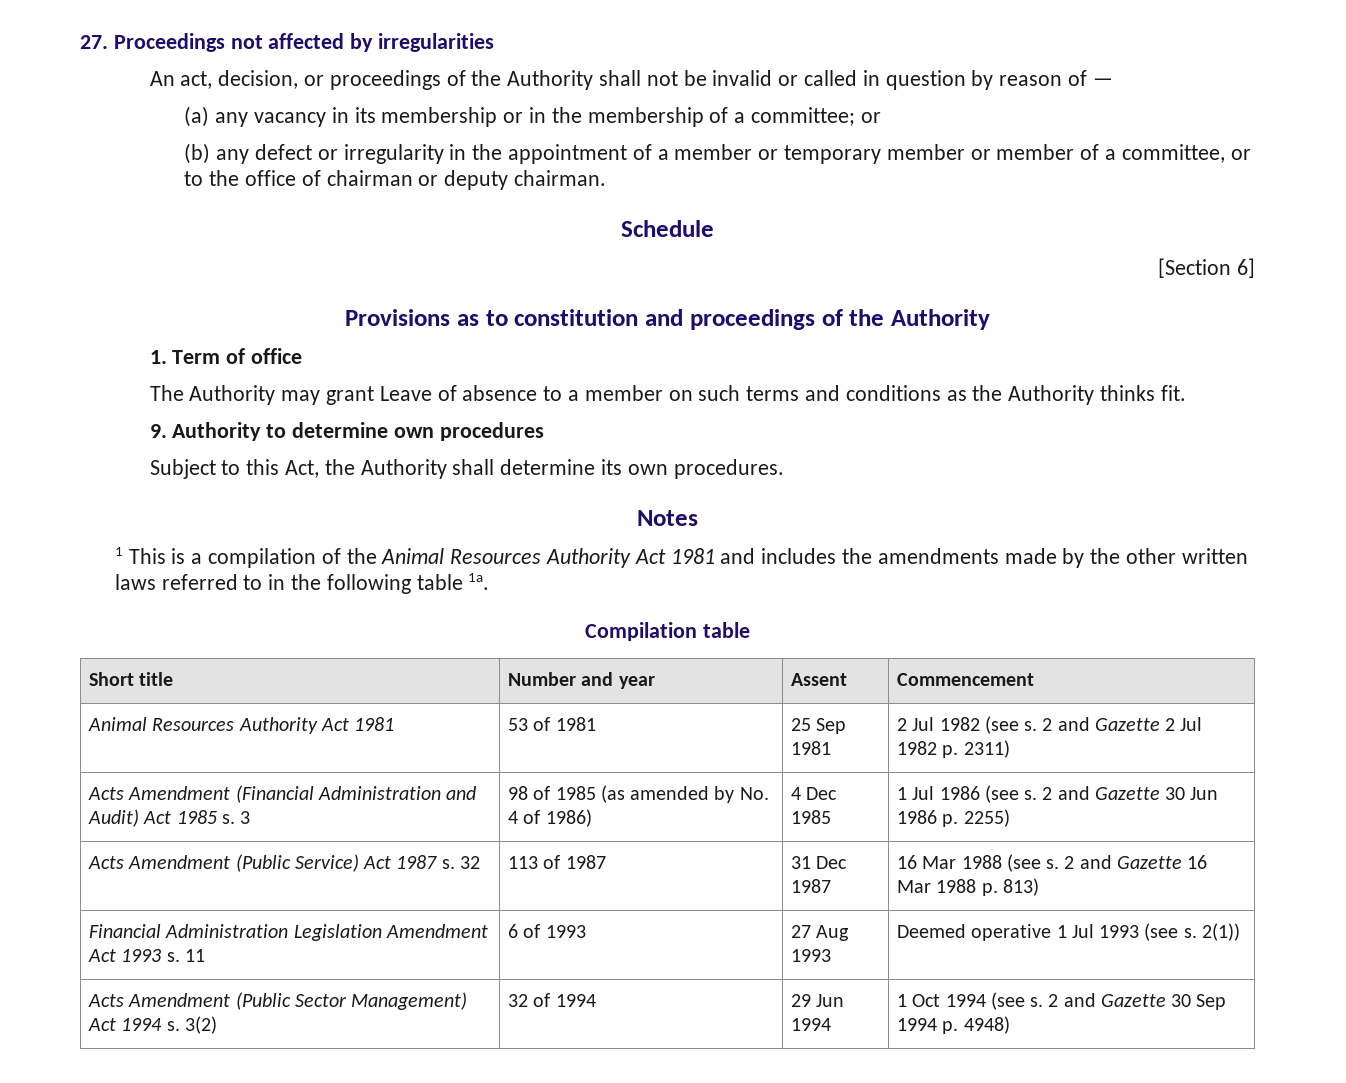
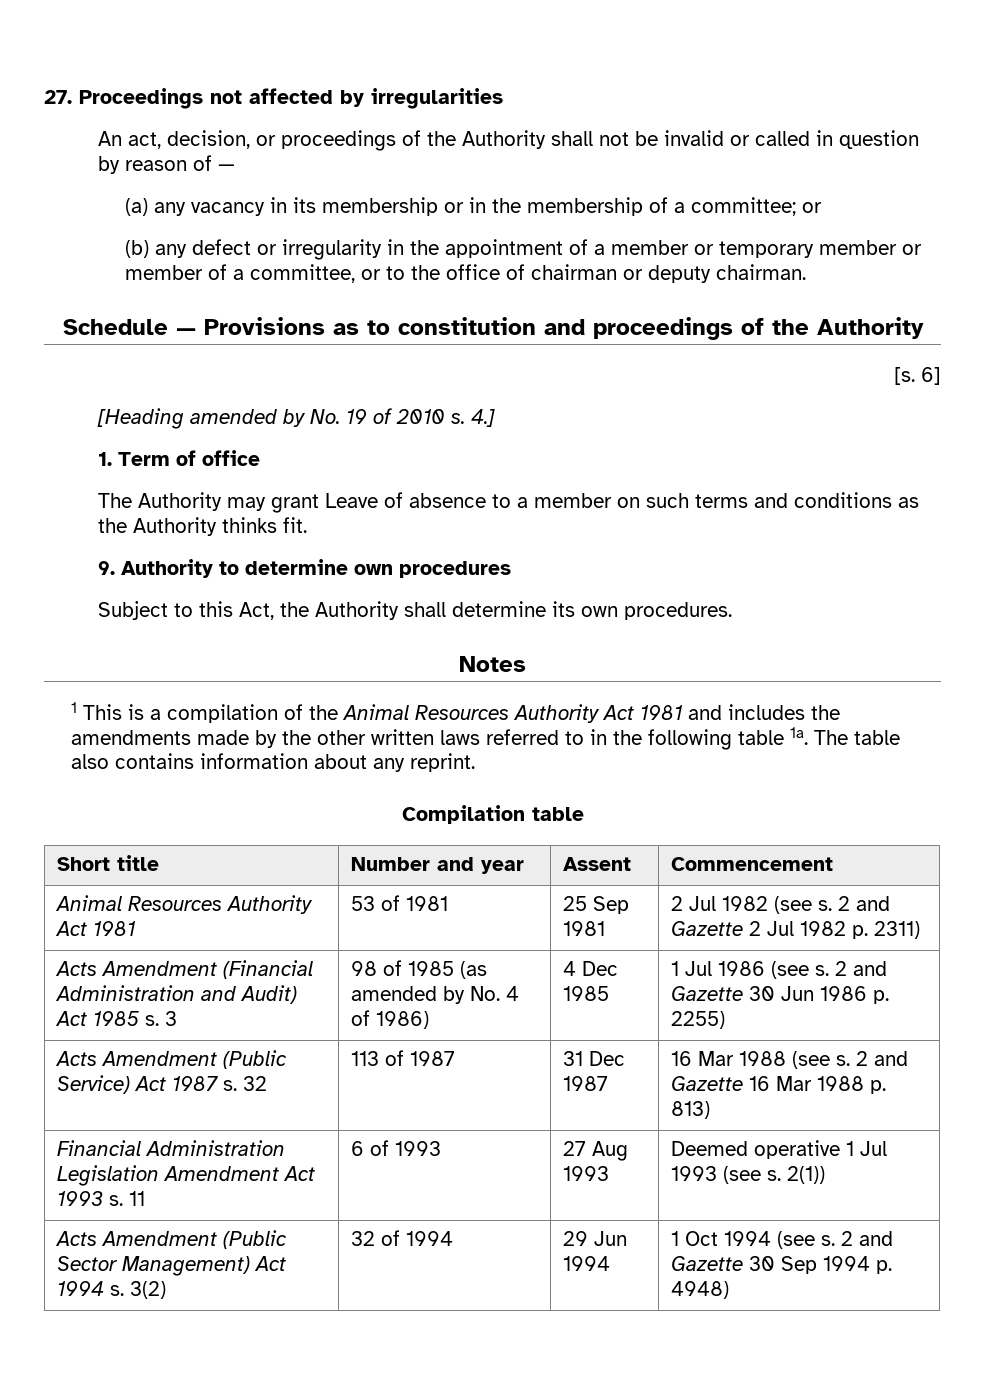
[1158,258,1255,278] // [Section 6] // -> [175,328,196,335] —
(990, 319) none -> [894,367,941,385] [97,408,496,429] // [s. 6] // [Heading amended by No. 19 of 2010 s. 4.]
(490, 581) none -> [814,730,901,745] [71,753,476,772] The table also contains information about any reprint.

